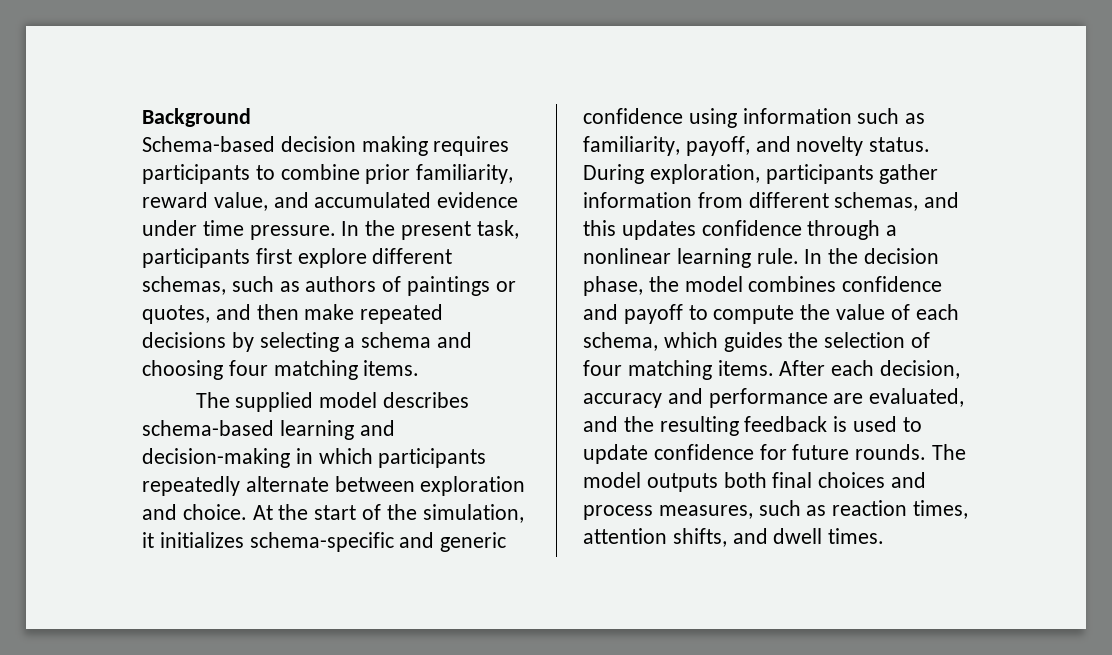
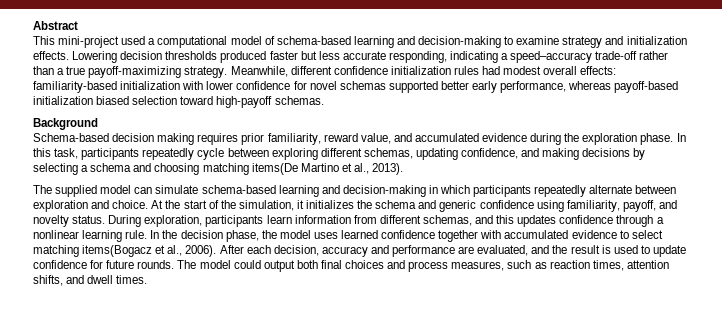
(142, 117) none -> [33,21,78,30] [33,36,687,48] [33,51,669,63] [33,66,617,78] [33,81,679,93] [33,96,324,108] Abstract // This mini-project used a computational model of schema-based learning and decision-making to examine strategy and initialization effects. Lowering decision thresholds produced faster but less accurate responding, indicating a speed–accuracy trade-off rather than a true payoff-maximizing strategy. Meanwhile, different confidence initialization rules had modest overall effects: familiarity-based initialization with lower confidence for novel schemas supported better early performance, whereas payoff-based initialization biased selection toward high-payoff schemas. //
[142,164,360,184] participants to combine -> (239, 139) none
[142,220,519,240] [142,248,453,268] [142,276,516,296] [142,304,444,324] under time pressure. In the present task, participants first explore different schemas, such as authors of paintings or quotes, and then make repeated -> [530,133,686,145] [33,148,580,160] during the exploration phase. In this task, participants repeatedly cycle between exploring different schemas, updating confidence, and making
[228,360,420,380] four matching items. -> [202,163,404,175] matching items(De Martino et al., 2013).
[383,392,470,408] describes -> [134,185,199,194] can simulate
[249,532,394,552] schema-specific -> [357,200,417,209] the schema
[742,108,926,124] information such as -> (564, 206) none
[879,164,939,184] gather -> [266,215,292,224] learn
[748,276,943,292] [583,304,959,324] [583,332,931,352] [583,360,774,380] combines confidence and payoff to compute the value of each schema, which guides the selection of four matching items. -> [313,230,663,242] [33,245,217,257] uses learned confidence together with accumulated evidence to select matching items(Bogacz et al., 2006).
[659,416,828,436] resulting feedback -> [570,245,600,254] result
[646,473,718,492] outputs -> [233,260,295,272] could output

